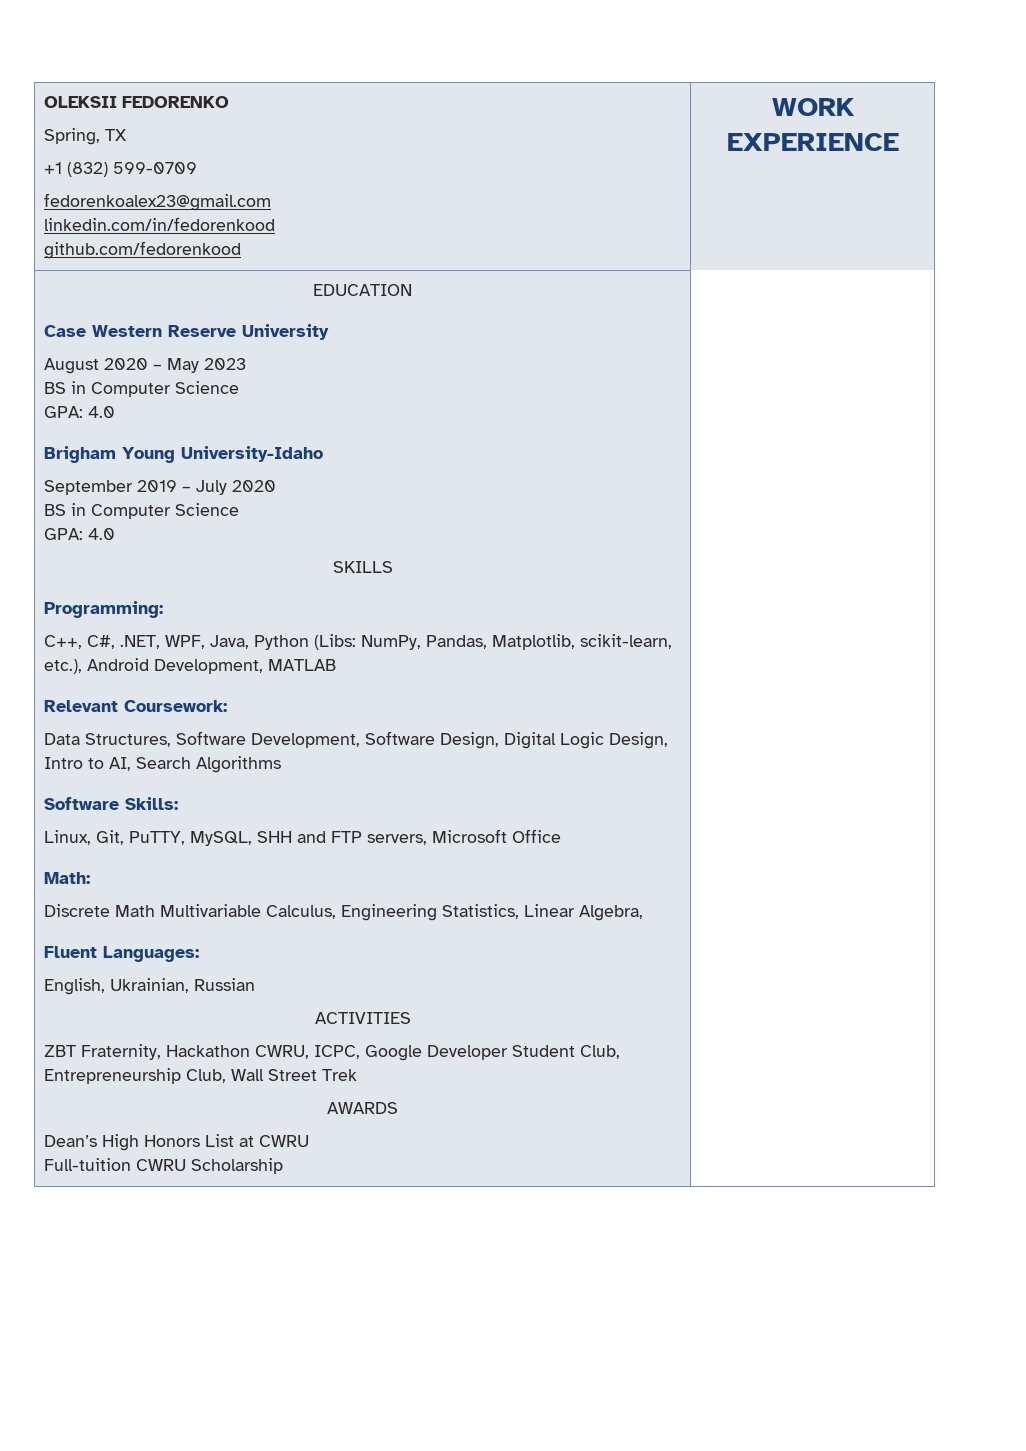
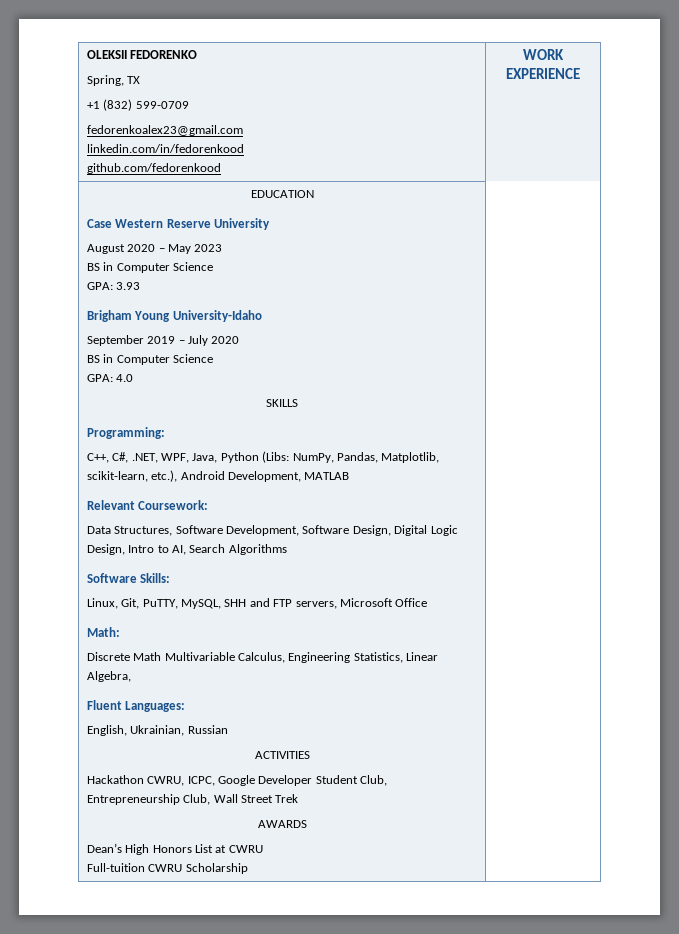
[88,406,116,418] 4.0 -> [116,282,141,290] 3.93
[44,1044,162,1060] ZBT Fraternity, -> (310, 755) none

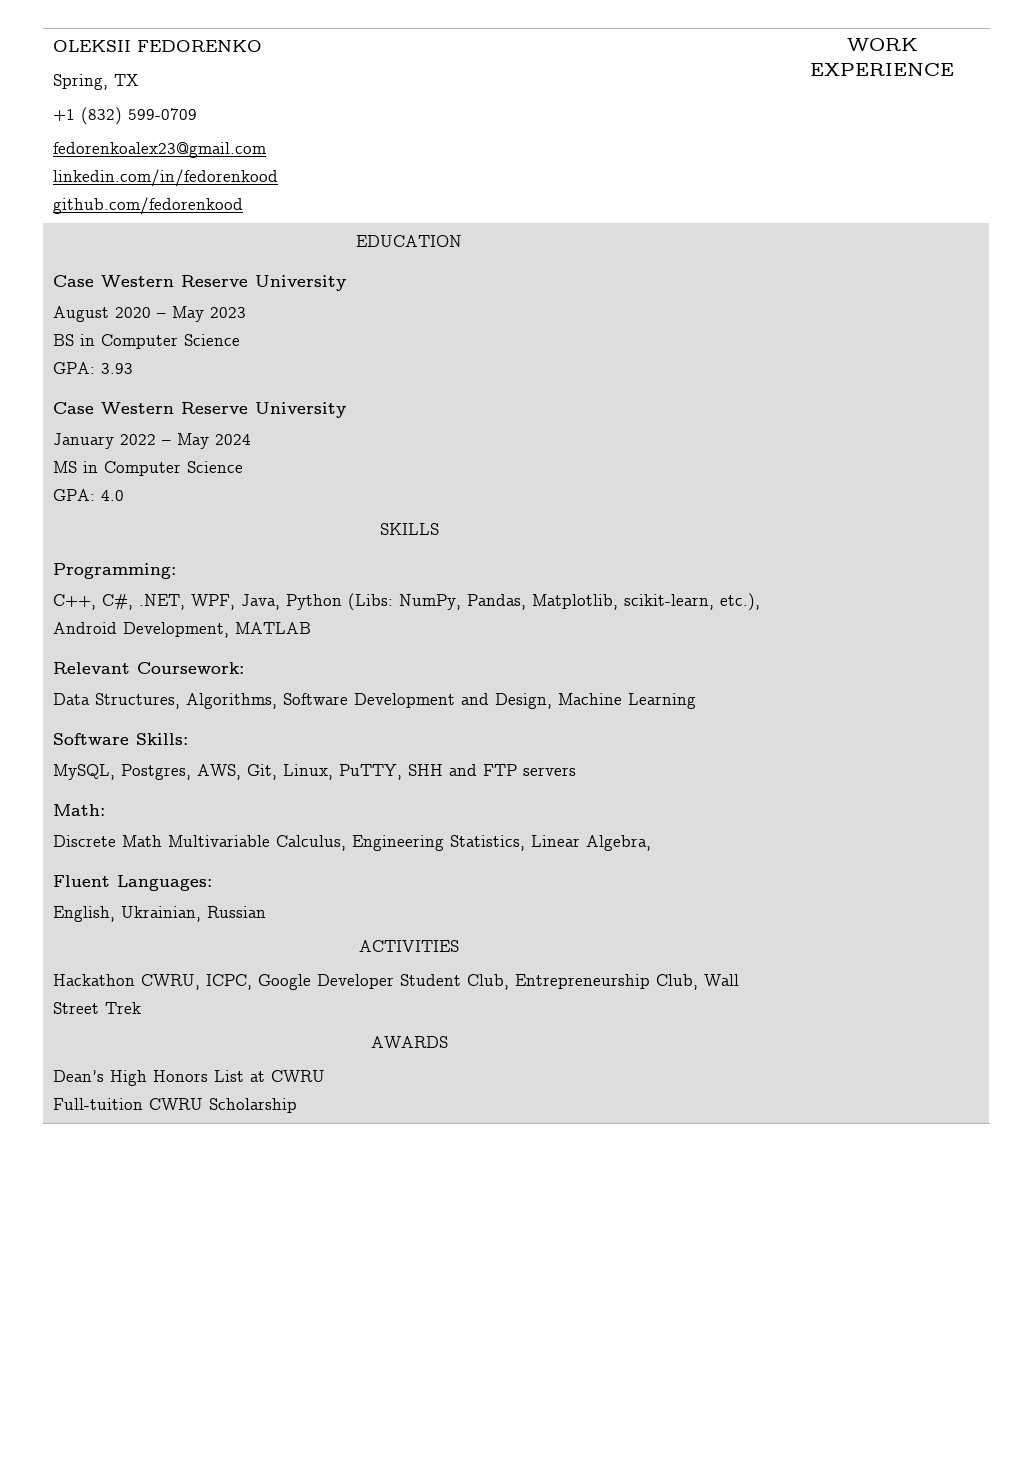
[86,310,262,322] [86,335,240,346] [86,355,100,363] Brigham Young University-Idaho // September 2019 – July 2020 // BS -> [52,402,346,418] [52,433,251,449] [52,461,77,473] Case Western Reserve University // January 2022 – May 2024 // MS
[175,525,458,536] [86,544,287,555] [86,573,171,583] [86,598,428,609] Software Development, Software Design, Digital Logic Design, Intro to AI, Search Algorithms // Software Skills: // Linux, Git, PuTTY, MySQL, SHH and FTP servers, Microsoft Office -> [185,693,696,709] [52,733,188,745] [52,764,576,780] Algorithms, Software Development and Design, Machine Learning // Software Skills: // MySQL, Postgres, AWS, Git, Linux, PuTTY, SHH and FTP servers

